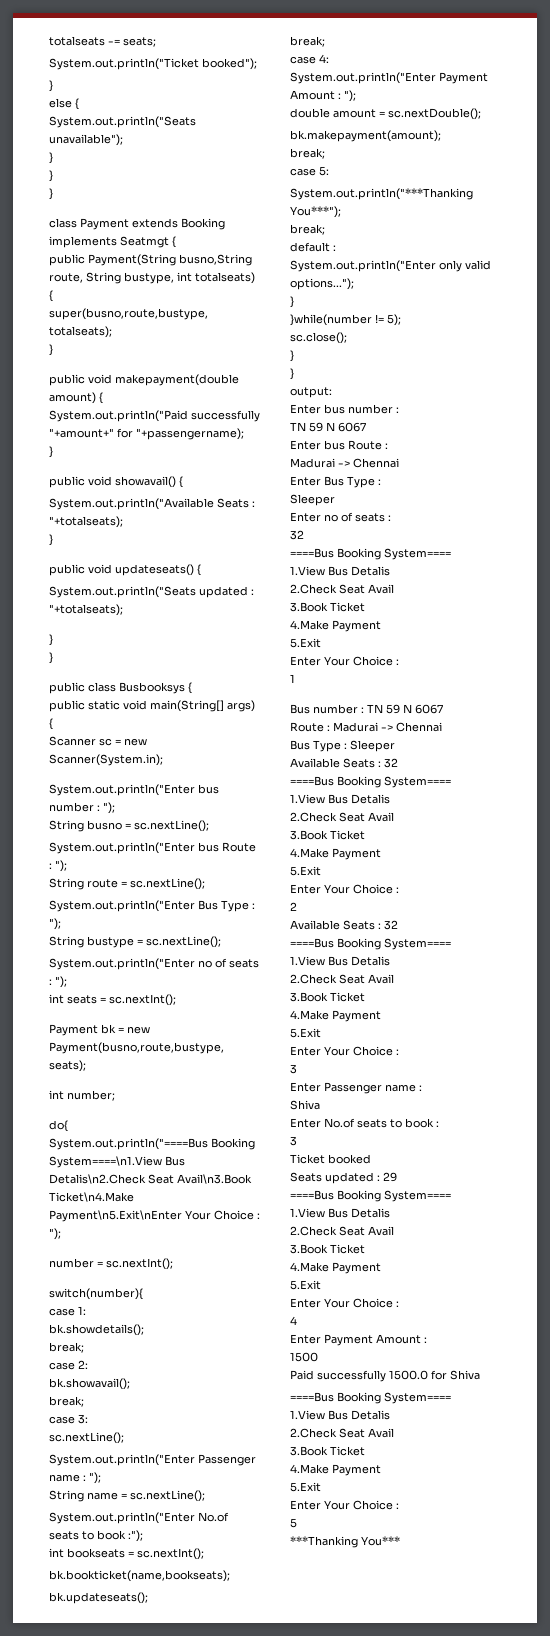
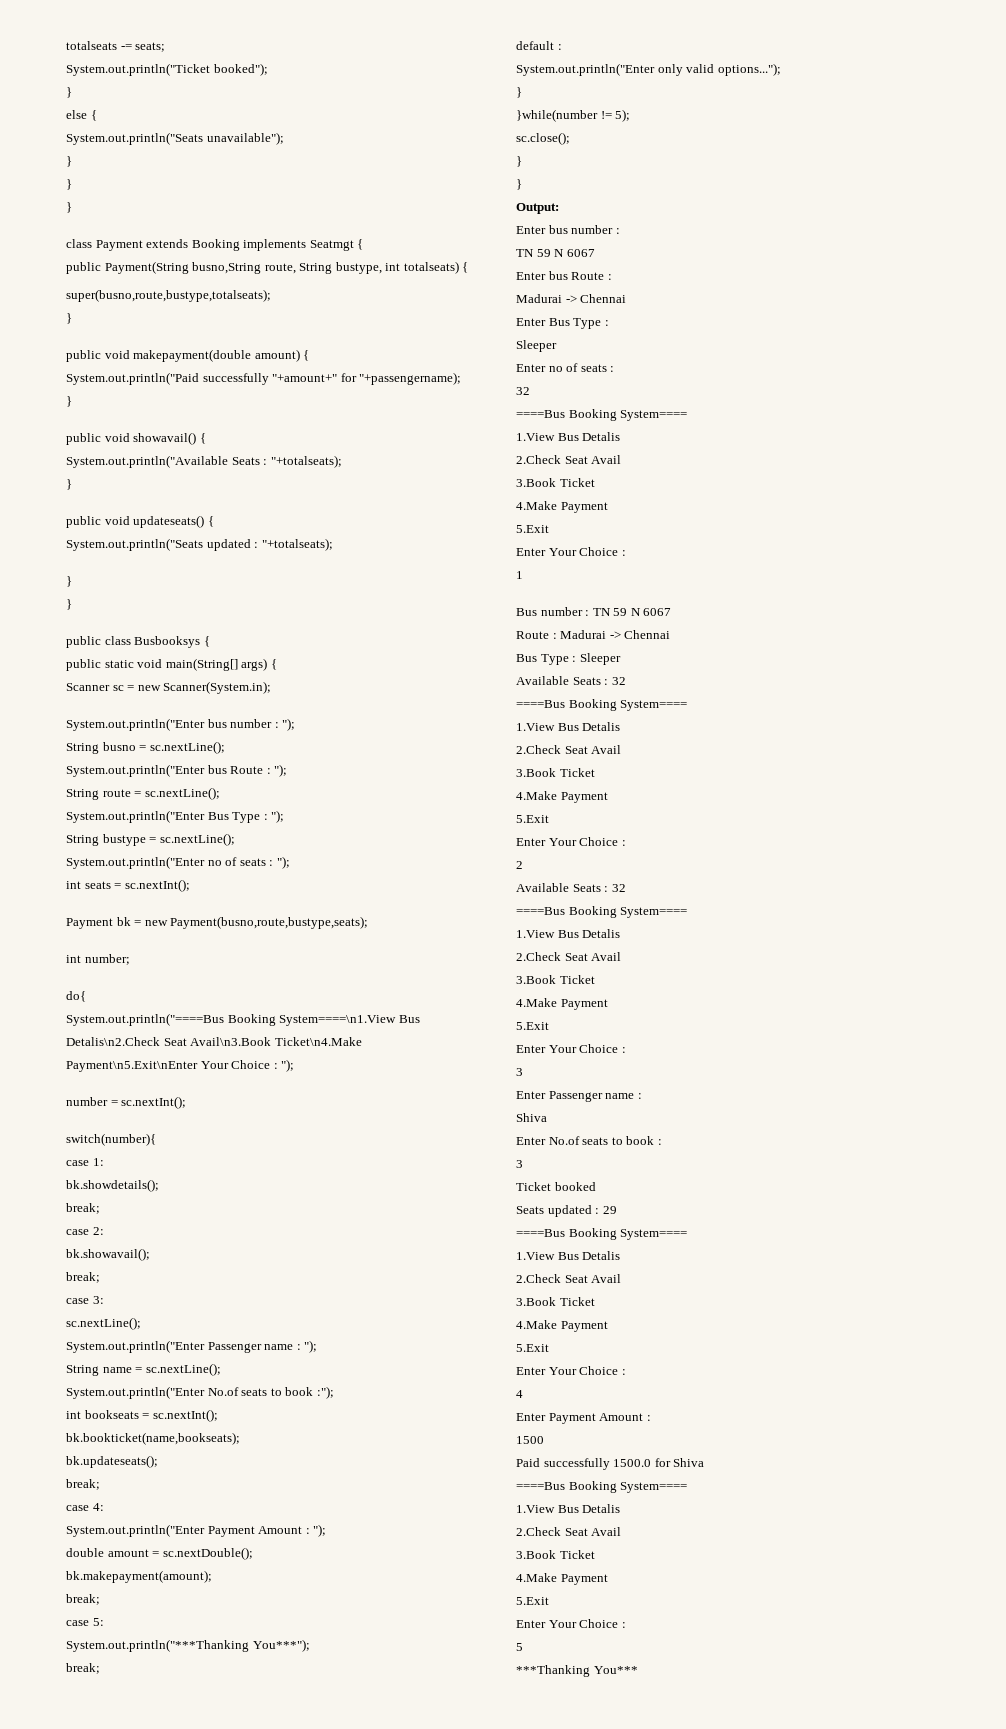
[290,387,332,398] output: -> [516,203,559,214] Output:

